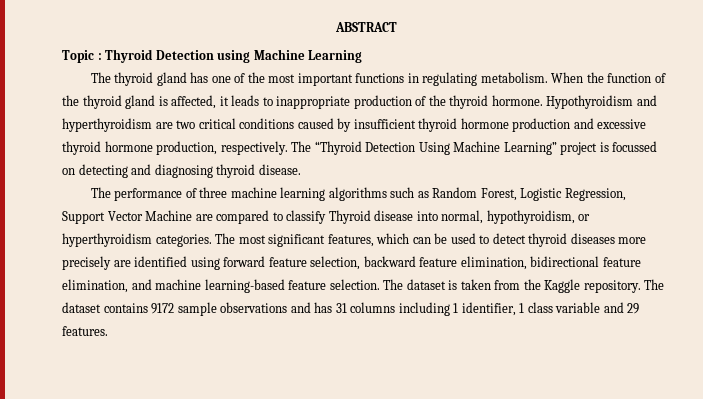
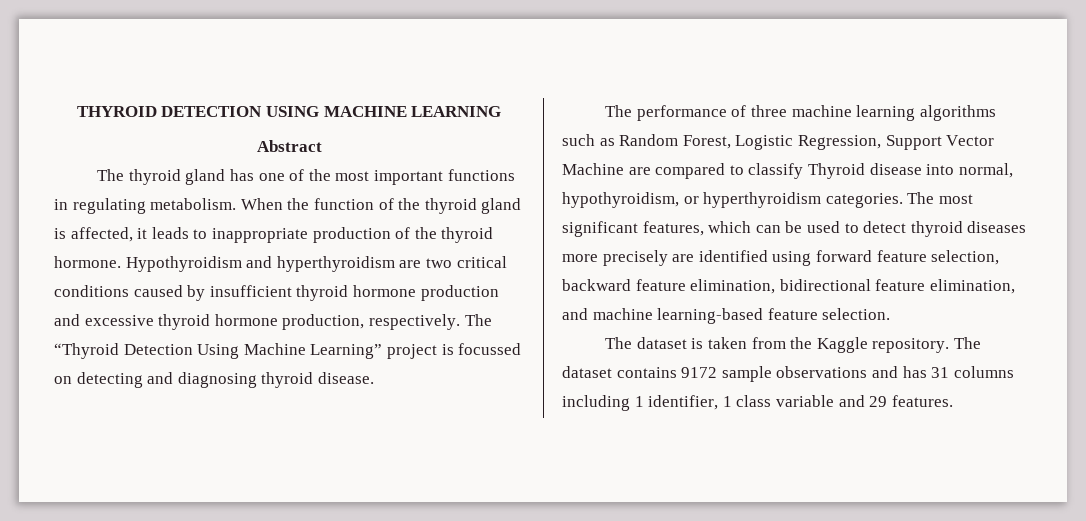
[335,22,397,32] [62,49,363,63] ABSTRACT // Topic : Thyroid Detection using Machine Learning -> [76,106,502,117] [256,140,322,152] THYROID DETECTION USING MACHINE LEARNING // Abstract
(380, 284) none -> (891, 314) //

